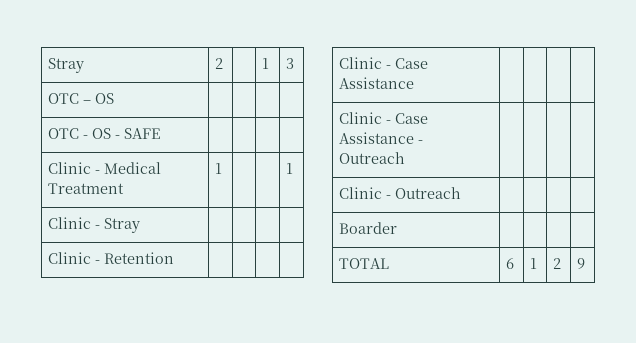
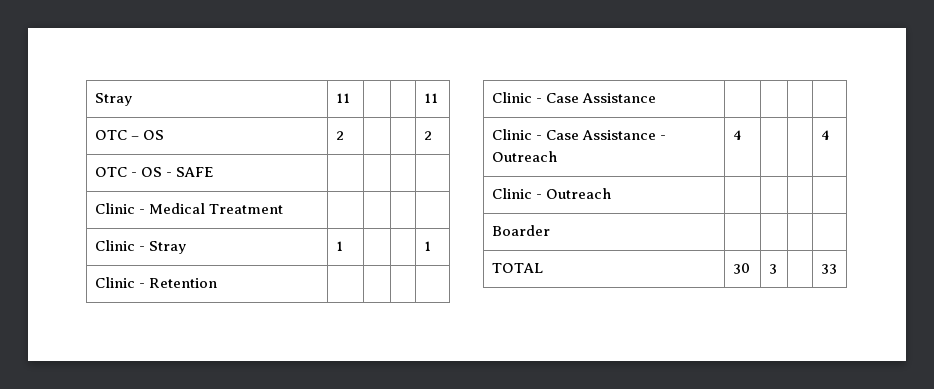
[48,58,85,73] [215,58,224,69] [262,58,270,69] [286,58,295,69] Stray | 2 | | 1 | 3 -> [94,93,132,106] [335,93,350,103] [423,93,438,103] Stray | 11 | | | 11
(115, 98) | | | -> [335,131,344,140] [423,131,432,140] 2 | | | 2
[215,163,223,174] [286,163,294,174] [48,217,141,233] 1 | | | 1 // Clinic - Stray | | | | -> [94,240,186,254] [335,241,343,251] [423,241,431,251] | | | // Clinic - Stray | 1 | | | 1
(406, 158) | | | -> [732,130,742,140] [820,130,830,140] 4 | | | 4
[506,258,515,269] [530,258,538,269] [553,258,562,269] [577,258,586,269] 6 | 1 | 2 | 9 -> [732,263,750,274] [768,264,777,274] [820,264,837,274] 30 | 3 | | 33

